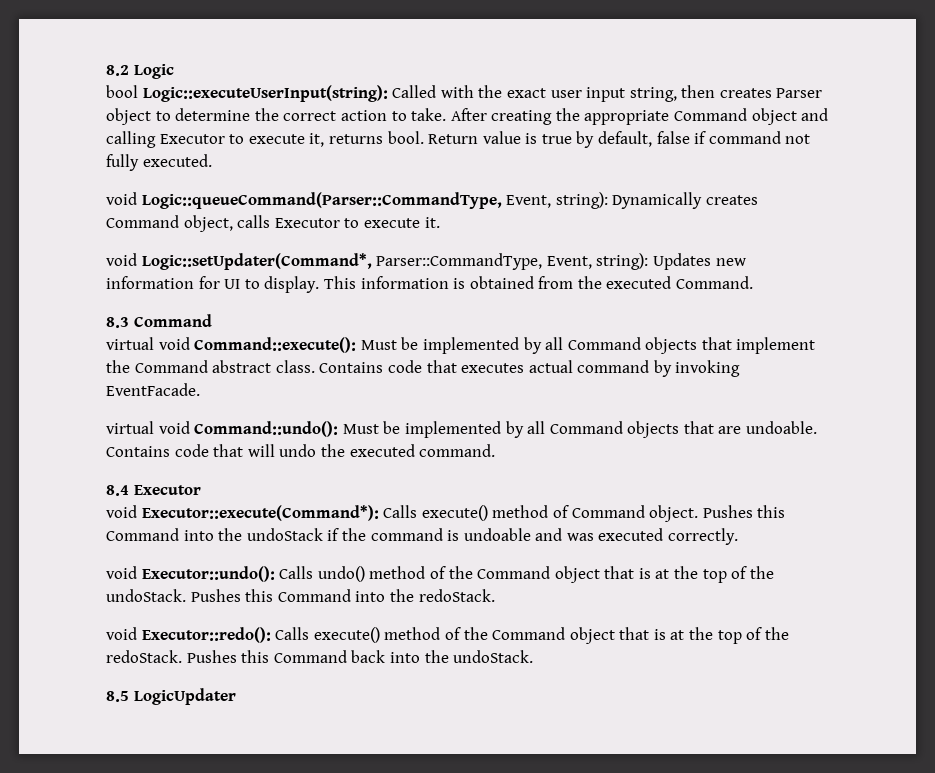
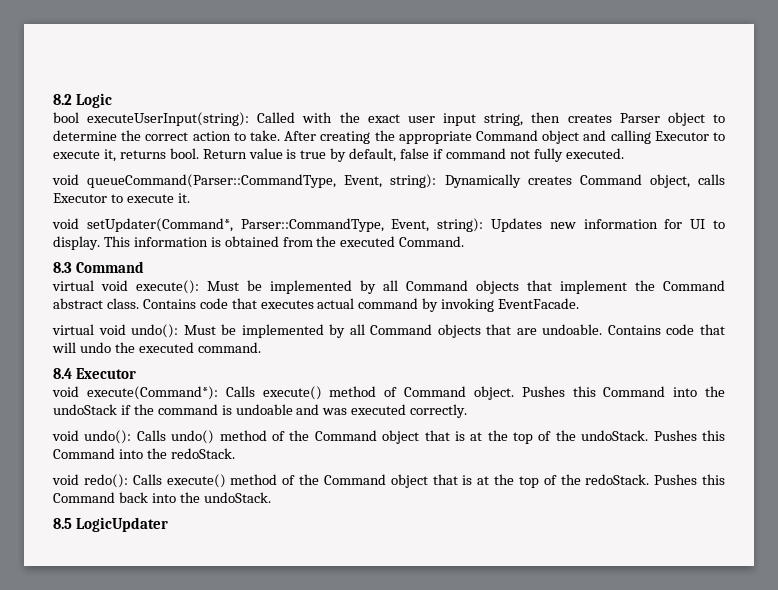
[142,85,388,102] Logic::executeUserInput(string): -> [87,112,250,126] executeUserInput(string):
[141,192,502,209] Logic::queueCommand(Parser::CommandType, -> [87,174,337,188] queueCommand(Parser::CommandType,
[141,253,372,270] Logic::setUpdater(Command*, -> [86,218,233,232] setUpdater(Command*,
[194,337,357,353] Command::execute(): -> [136,280,199,294] execute():
[194,421,339,437] Command::undo(): -> [131,324,179,338] undo():
[141,505,379,521] Executor::execute(Command*): -> [86,386,218,400] execute(Command*):
[141,566,275,582] Executor::undo(): -> [84,430,132,444] undo():
[141,627,271,643] Executor::redo(): -> [83,474,128,488] redo():

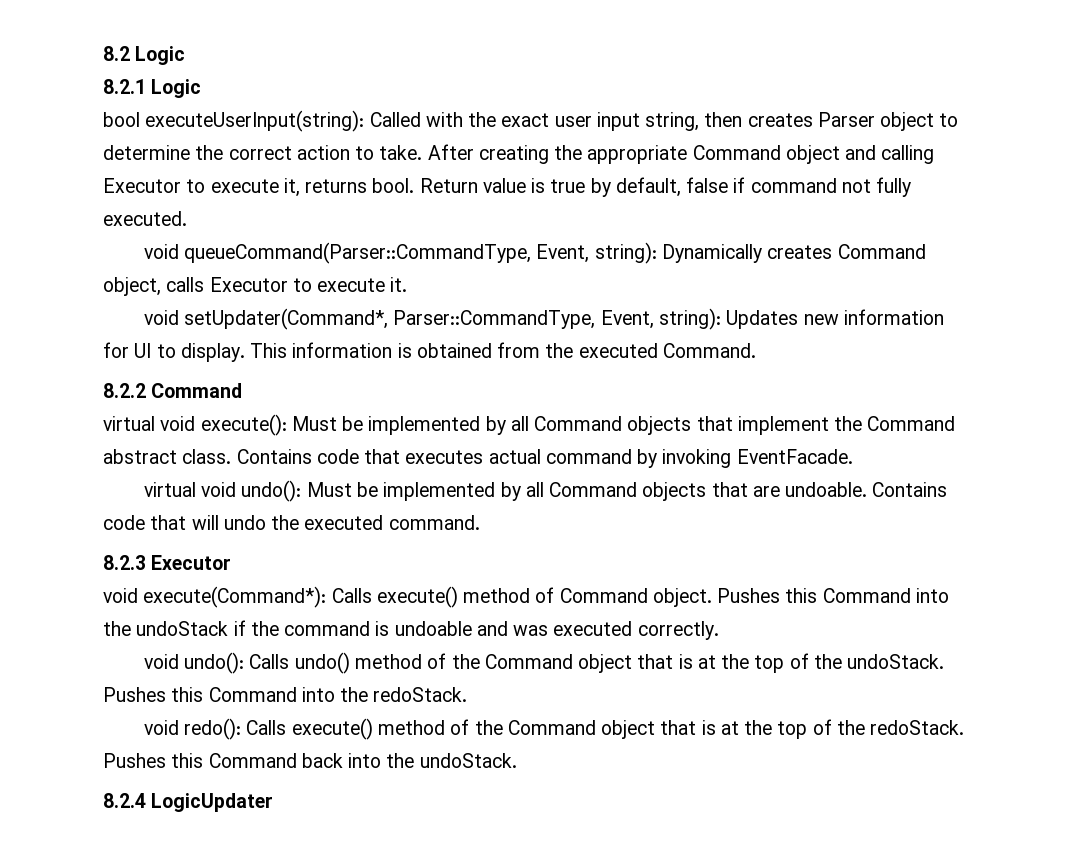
(112, 100) none -> [103,79,202,98] // 8.2.1 Logic
[53,262,72,273] 8.3 -> [103,383,146,398] 8.2.2
[53,368,72,379] 8.4 -> [103,555,146,570] 8.2.3
[53,518,72,529] 8.5 -> [103,793,146,808] 8.2.4

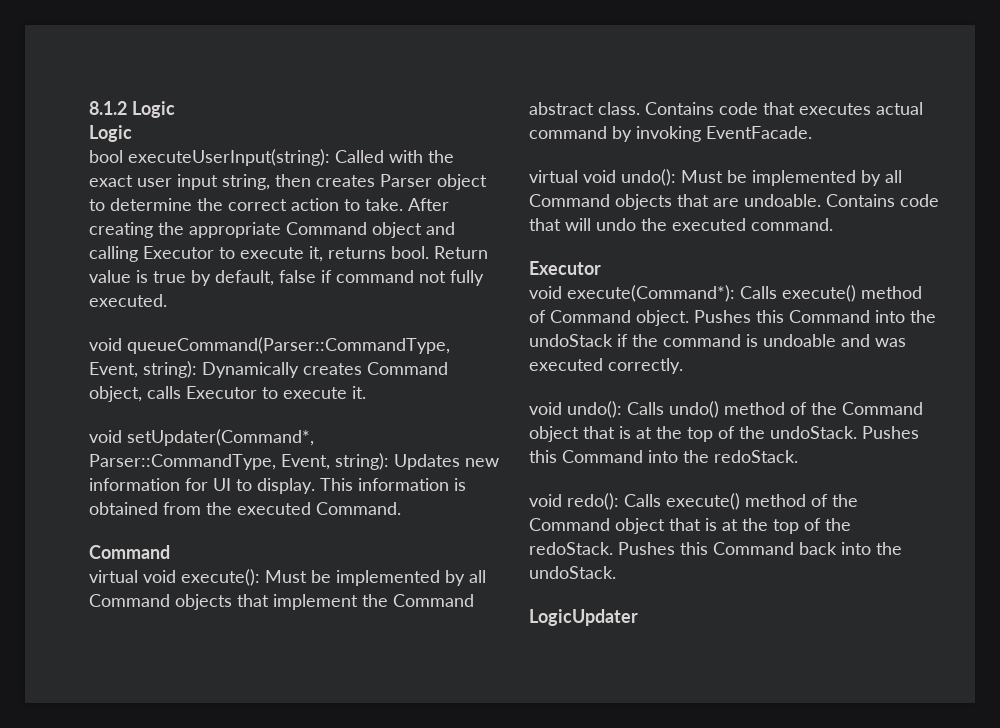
[103,46,186,65] [103,79,146,94] 8.2 Logic // 8.2.1 -> [89,101,175,118] 8.1.2 Logic //
[103,383,146,398] 8.2.2 -> (401, 508) none
[103,555,146,570] 8.2.3 -> (833, 224) none
[103,793,146,808] 8.2.4 -> (616, 572) none

